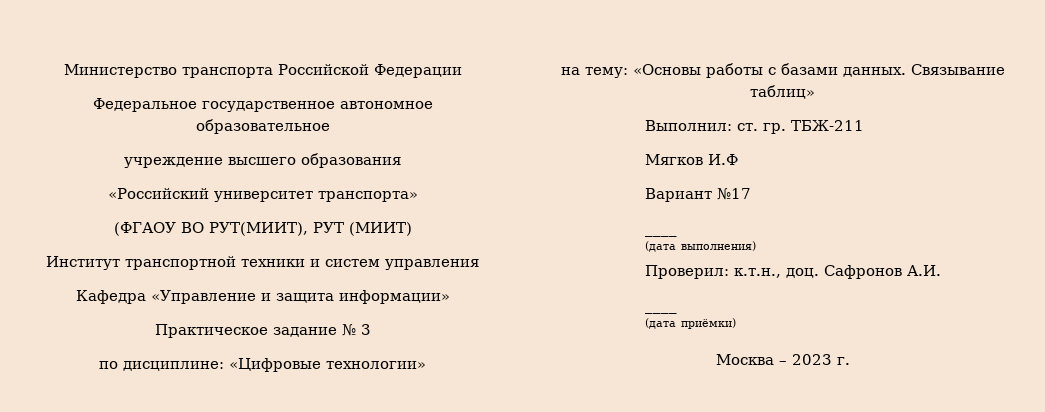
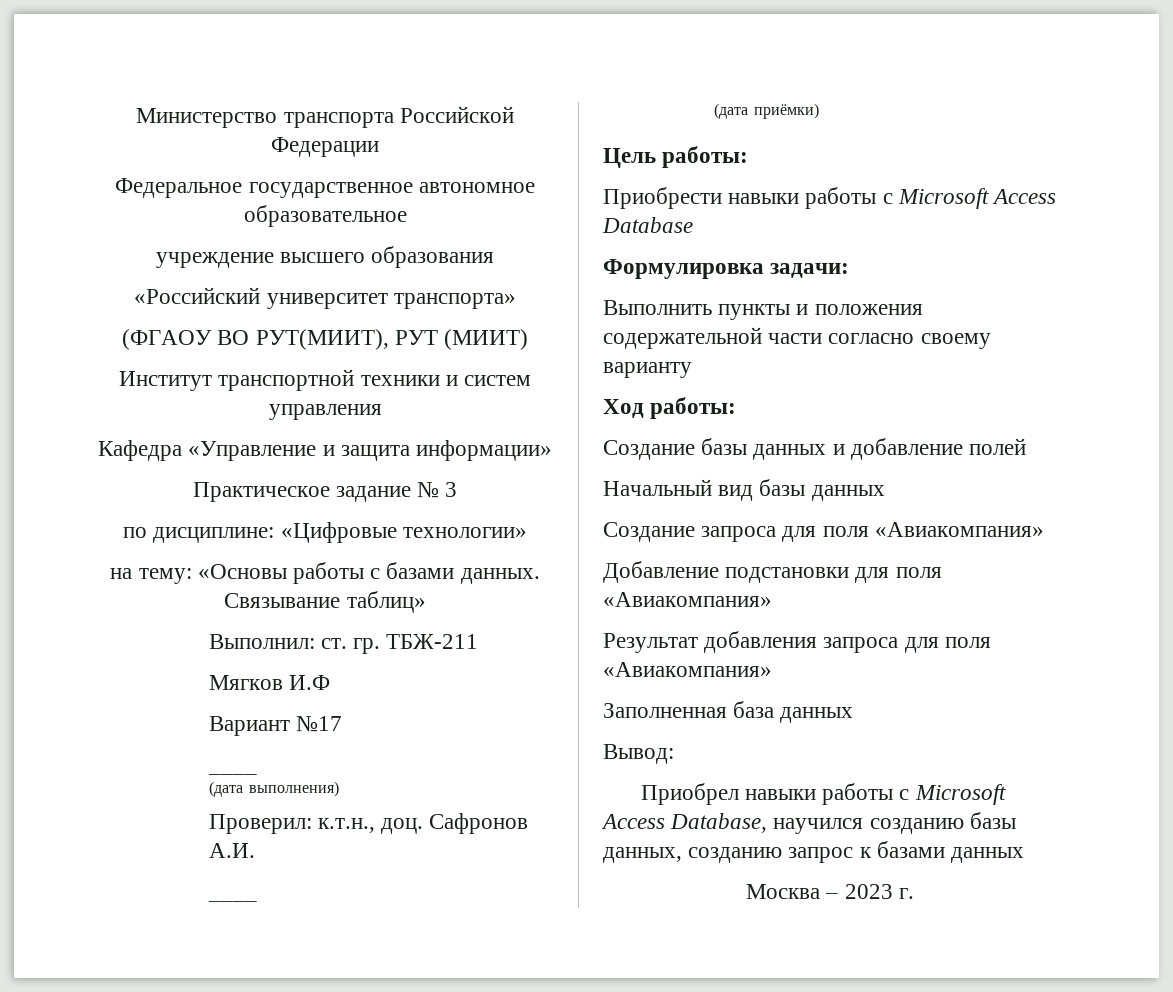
(736, 323) none -> [603,146,749,168] [603,187,1057,209] [602,217,693,233] [603,259,850,279] [603,300,923,320] [603,327,991,349] [603,362,692,378] [603,397,737,419] [603,438,1027,460] [603,479,885,501] [603,522,1044,542] [603,561,942,583] [603,592,772,607] [603,631,991,653] [603,662,772,677] [603,701,854,723] [603,744,674,764] [640,783,1006,805] [601,812,1016,834] [603,841,1025,863] // Цель работы: // Приобрести навыки работы с Microsoft Access Database // Формулировка задачи: // Выполнить пункты и положения содержательной части согласно своему варианту // Ход работы: // Создание базы данных и добавление полей // Начальный вид базы данных // Создание запроса для поля «Авиакомпания» // Добавление подстановки для поля «Авиакомпания» // Результат добавления запроса для поля «Авиакомпания» // Заполненная база данных // Вывод: // Приобрел навыки работы с Microsoft Access Database, научился созданию базы данных, созданию запрос к базами данных

